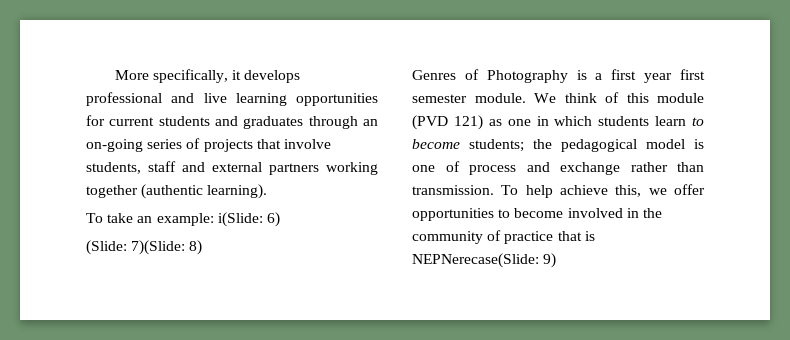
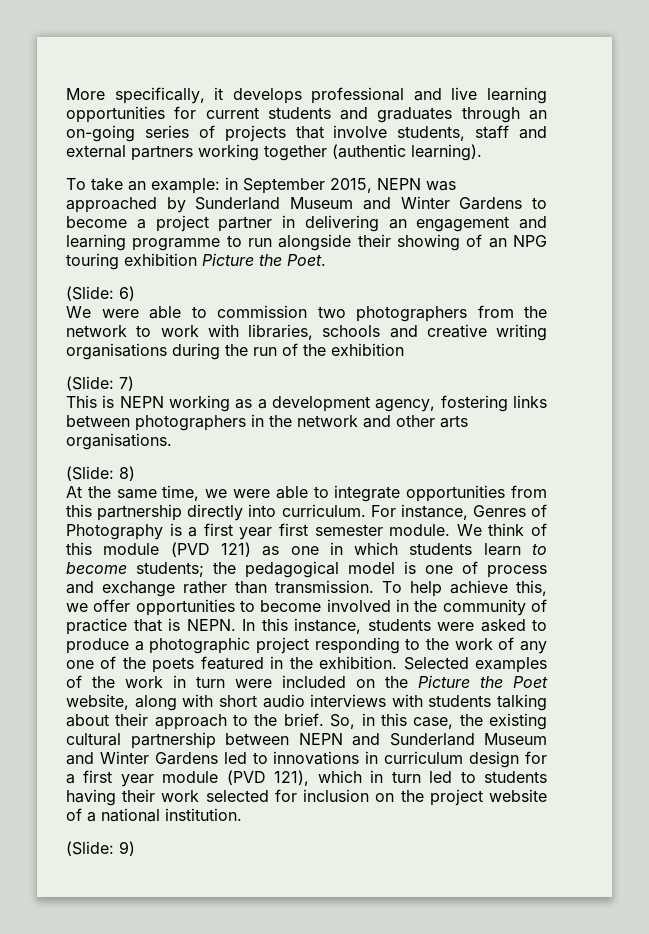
[217,212,280,227] [86,240,203,255] i(Slide: 6) // (Slide: 7)(Slide: 8) // -> [225,177,456,194] [66,196,547,213] [66,215,547,232] [66,234,547,251] [66,253,326,270] [66,286,135,301] [66,305,547,322] [66,324,547,341] [66,343,404,360] [66,376,134,391] [66,395,547,412] [66,414,468,431] [66,433,172,450] [66,466,135,481] [66,485,547,502] [66,504,468,521] in September 2015, NEPN was approached by Sunderland Museum and Winter Gardens to become a project partner in delivering an engagement and learning programme to run alongside their showing of an NPG touring exhibition Picture the Poet. // (Slide: 6) // We were able to commission two photographers from the network to work with libraries, schools and creative writing organisations during the run of the exhibition // (Slide: 7) // This is NEPN working as a development agency, fostering links between photographers in the network and other arts organisations. // (Slide: 8) // At the same time, we were able to integrate opportunities from this partnership directly into curriculum. For instance,
[412,253,539,268] NEPNerecase(Slide: -> [186,618,547,634] [66,637,547,654] [66,656,547,673] [66,675,548,688] [66,694,547,711] [66,713,548,730] [66,732,547,749] [66,751,548,768] [66,770,547,787] [66,789,547,806] [66,808,242,822] [66,841,114,856] NEPN. In this instance, students were asked to produce a photographic project responding to the work of any one of the poets featured in the exhibition. Selected examples of the work in turn were included on the Picture the Poet website, along with short audio interviews with students talking about their approach to the brief. So, in this case, the existing cultural partnership between NEPN and Sunderland Museum and Winter Gardens led to innovations in curriculum design for a first year module (PVD 121), which in turn led to students having their work selected for inclusion on the project website of a national institution. // (Slide:

